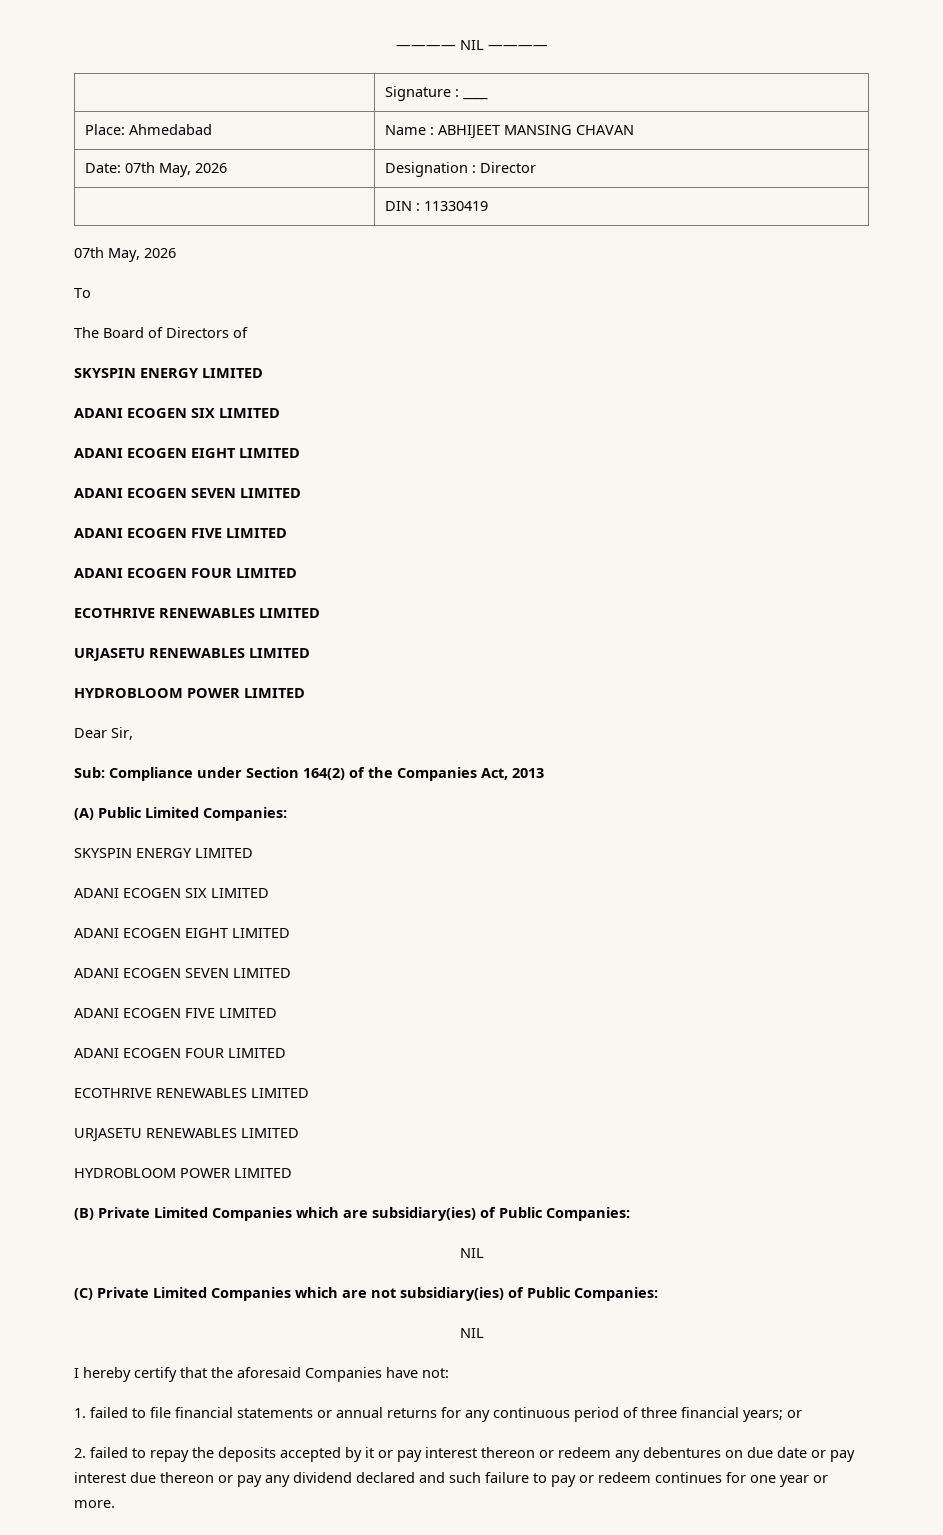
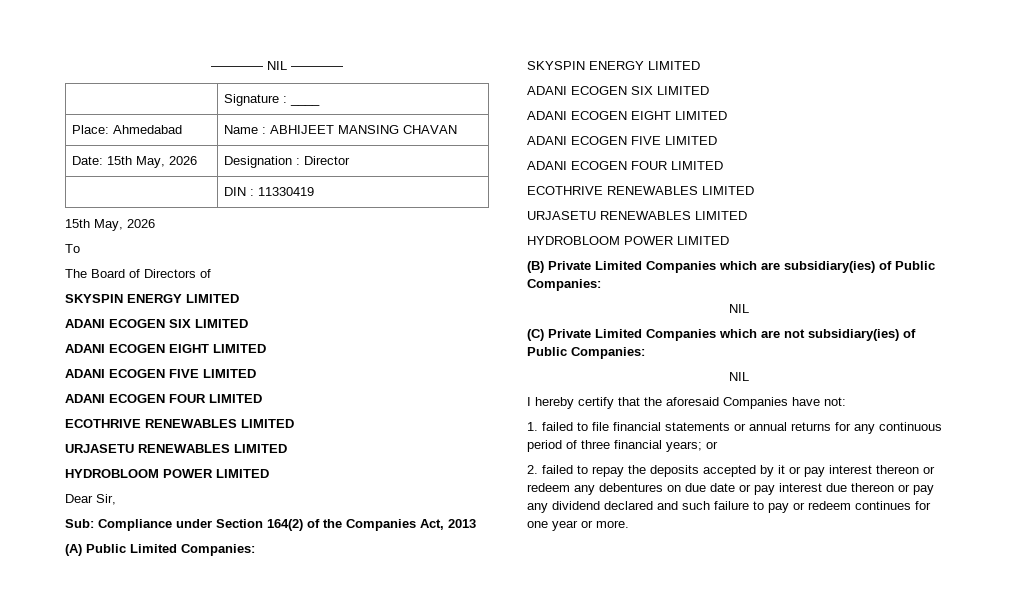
[124,162,155,173] 07th -> [106,156,132,165] 15th
[74,247,104,258] 07th -> [65,219,90,228] 15th
[74,488,301,498] // ADANI ECOGEN SEVEN LIMITED -> (266, 348) none
[74,968,291,978] // ADANI ECOGEN SEVEN LIMITED -> (727, 115) none

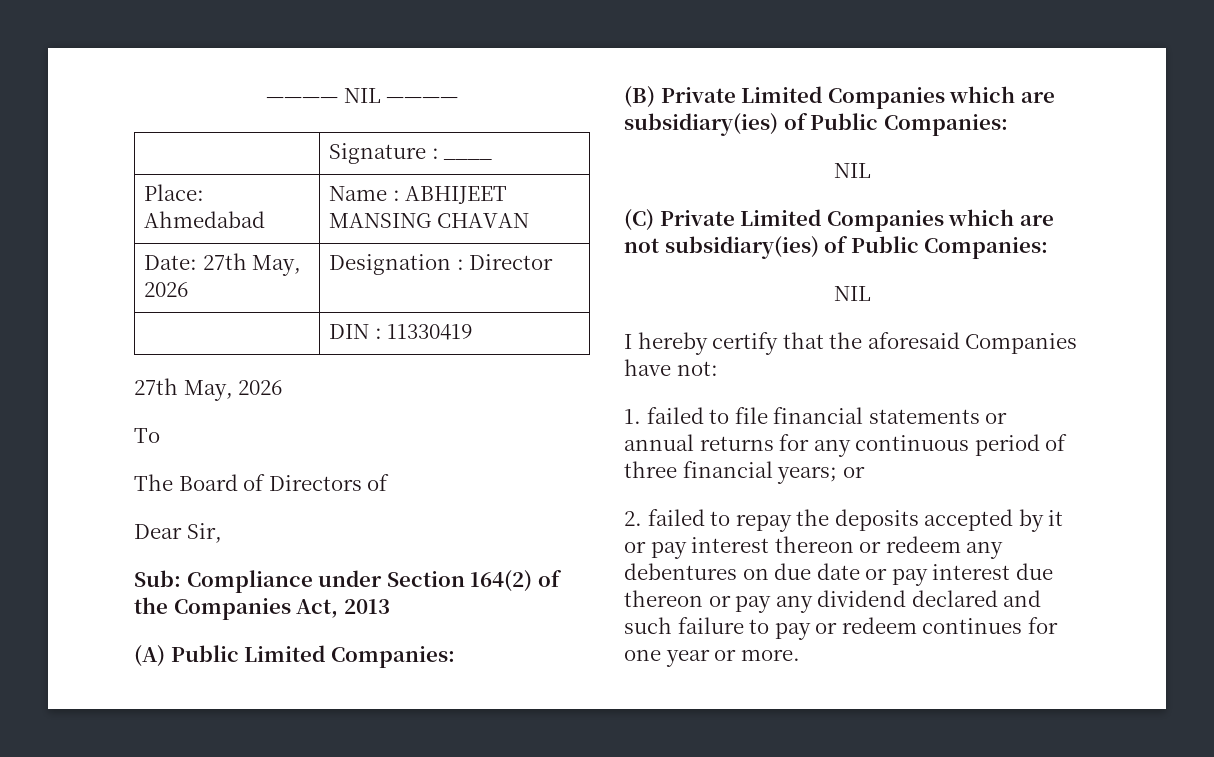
[106,156,132,165] 15th -> [202,253,247,270] 27th
[65,219,90,228] 15th -> [134,378,178,395] 27th
[65,294,239,303] [65,319,248,328] [65,344,266,353] [65,369,256,378] [65,394,262,403] [65,419,294,428] [65,444,287,453] [65,469,269,478] // SKYSPIN ENERGY LIMITED // ADANI ECOGEN SIX LIMITED // ADANI ECOGEN EIGHT LIMITED // ADANI ECOGEN FIVE LIMITED // ADANI ECOGEN FOUR LIMITED // ECOTHRIVE RENEWABLES LIMITED // URJASETU RENEWABLES LIMITED // HYDROBLOOM POWER LIMITED -> (390, 482) none
[527,61,700,70] [527,86,709,95] [527,111,727,120] [527,136,717,145] [527,161,723,170] [527,186,754,195] [527,211,747,220] [527,236,729,245] // SKYSPIN ENERGY LIMITED // ADANI ECOGEN SIX LIMITED // ADANI ECOGEN EIGHT LIMITED // ADANI ECOGEN FIVE LIMITED // ADANI ECOGEN FOUR LIMITED // ECOTHRIVE RENEWABLES LIMITED // URJASETU RENEWABLES LIMITED // HYDROBLOOM POWER LIMITED -> (455, 657) none

